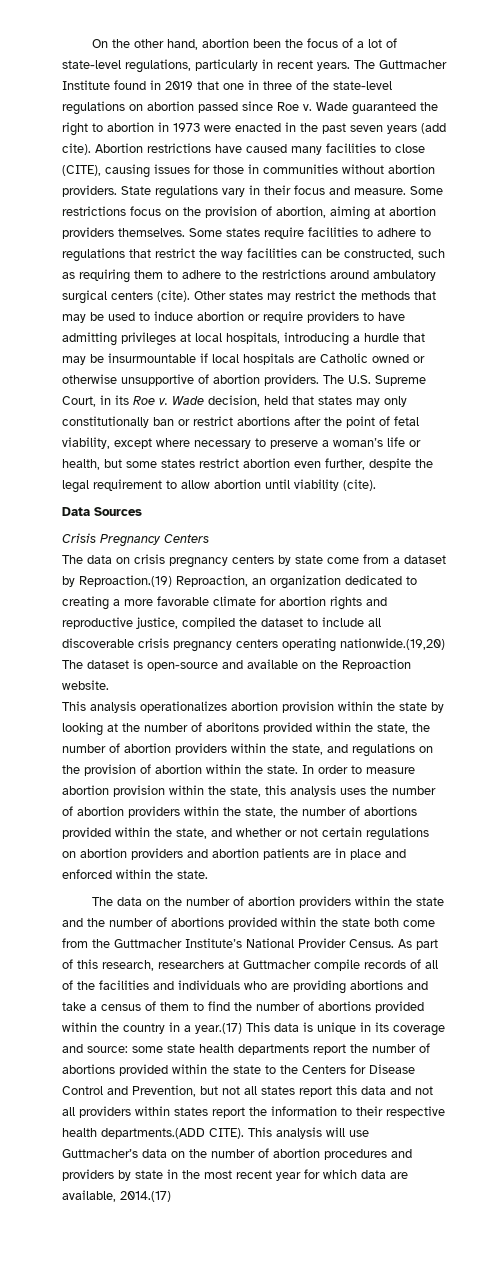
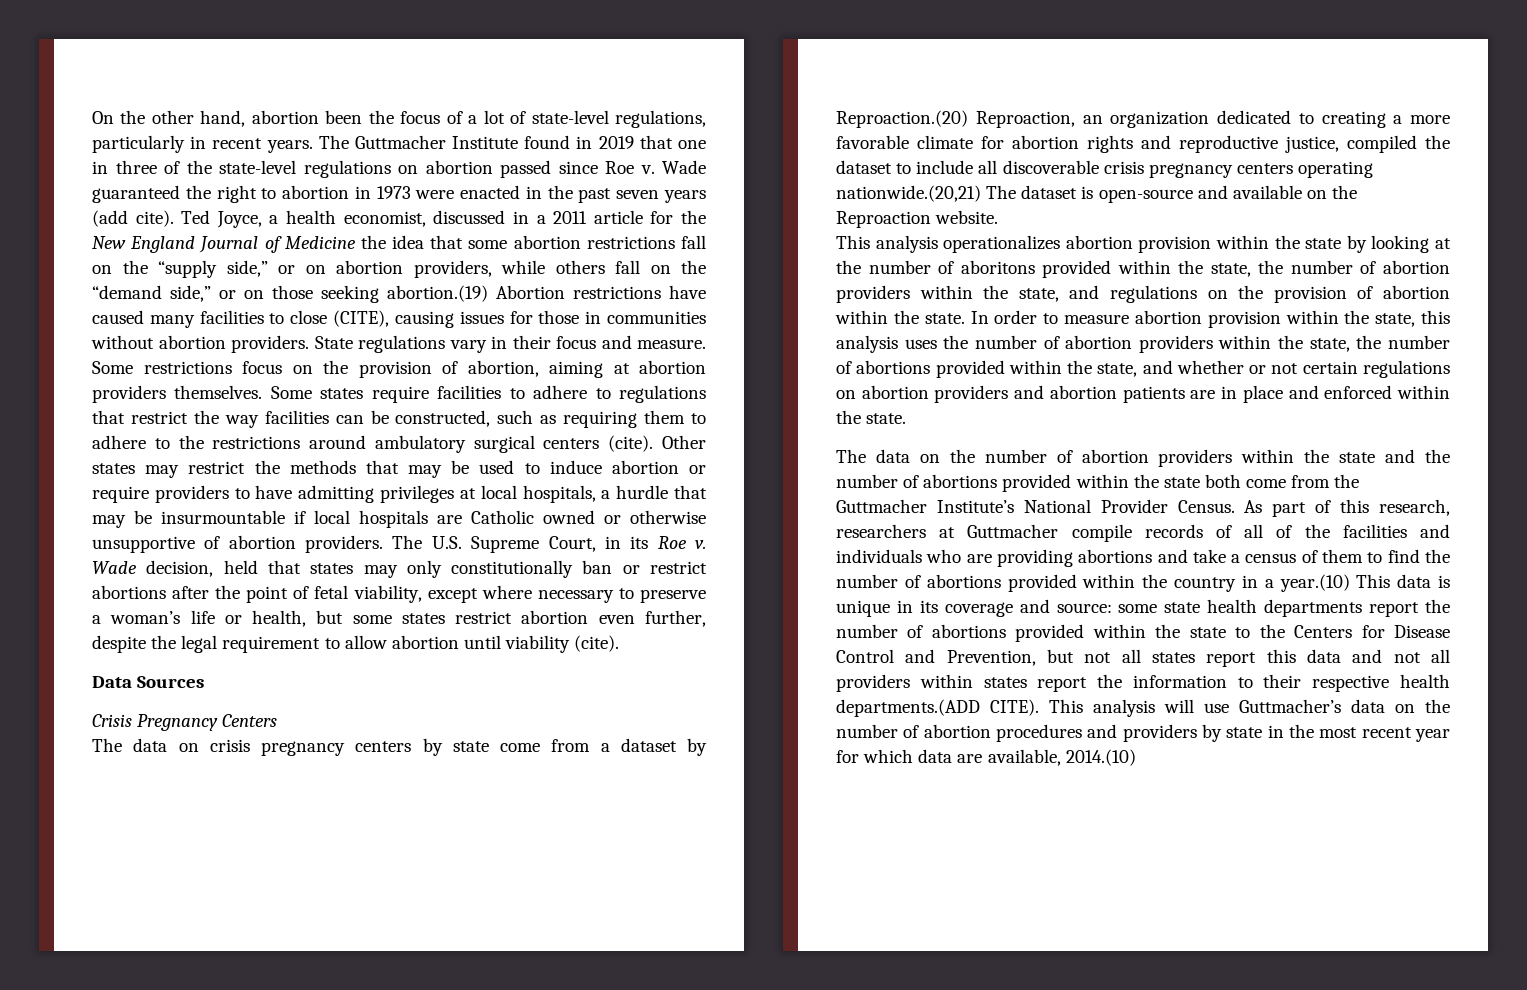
(91, 149) none -> [181,210,706,228] [92,235,706,253] [92,260,706,278] [92,285,488,303] Ted Joyce, a health economist, discussed in a 2011 article for the New England Journal of Medicine the idea that some abortion restrictions fall on the “supply side,” or on abortion providers, while others fall on the “demand side,” or on those seeking abortion.(19)
[284,332,349,346] introducing -> (596, 494) none
[79,575,172,587] Reproaction.(19) -> [836,110,968,128] Reproaction.(20)
[340,638,445,650] nationwide.(19,20) -> [836,185,981,202] nationwide.(20,21)
[195,1023,242,1034] year.(17) -> [1279,574,1350,592] year.(10)
[120,1191,171,1202] 2014.(17) -> [1065,749,1136,766] 2014.(10)

